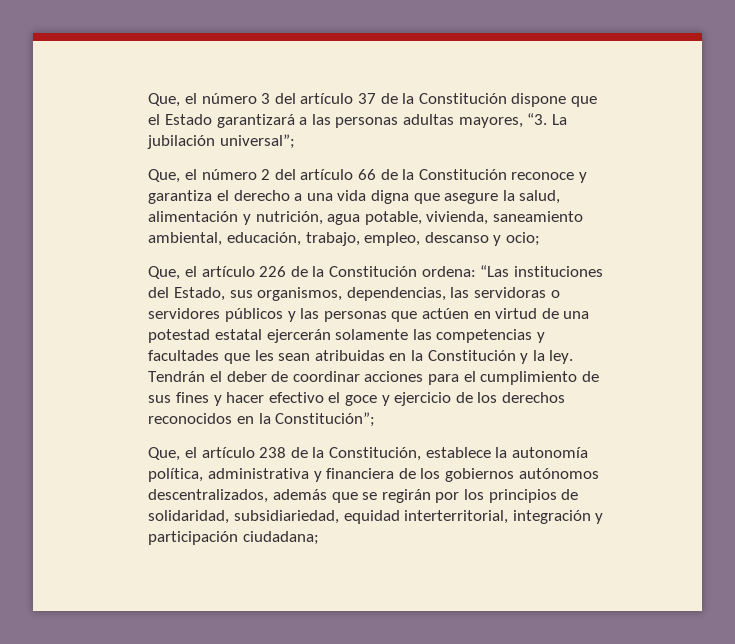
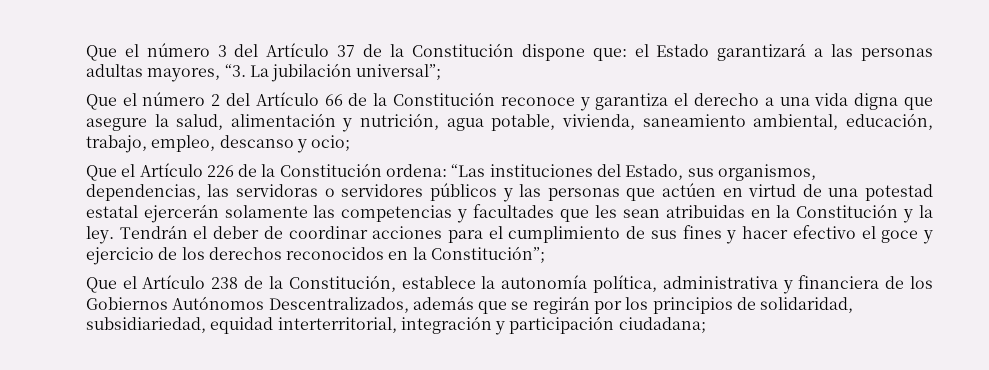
[148,93,181,107] Que, -> [85,45,117,61] Que
[300,93,354,104] artículo -> [266,43,330,57] Artículo
[570,96,597,107] que -> [592,48,627,61] que:
[148,169,181,183] Que, -> [85,94,117,110] Que
[300,169,354,180] artículo -> [255,92,319,106] Artículo
[148,266,255,280] Que, el artículo -> [85,163,203,181] Que el Artículo
[148,447,255,461] Que, el artículo -> [85,275,206,293] Que el Artículo
[444,468,599,482] [148,489,269,503] gobiernos autónomos descentralizados, -> [85,296,409,313] Gobiernos Autónomos Descentralizados,

